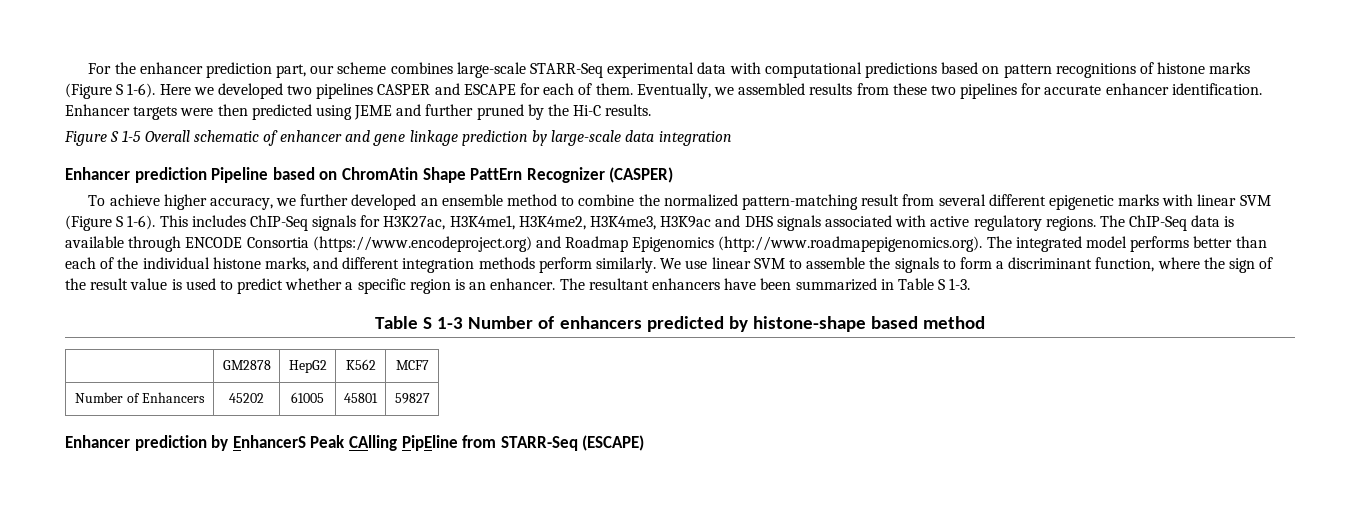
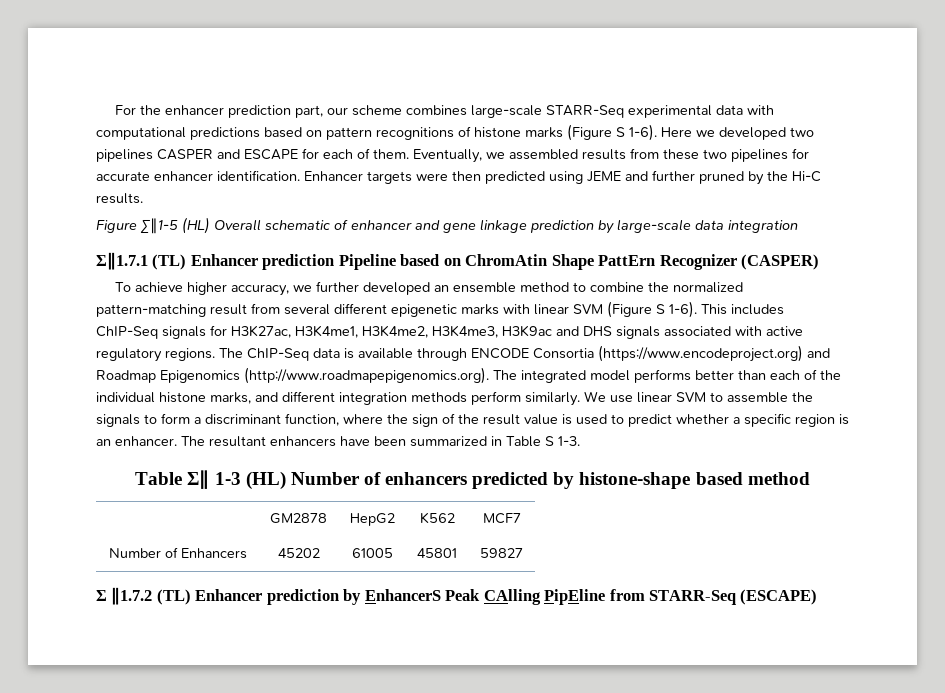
[110,130,142,142] S 1-5 -> [140,217,210,234] Σ∥1-5 (HL)
(732, 138) none -> [96,252,187,270] Σ∥1.7.1 (TL)
[422,317,464,329] S 1-3 -> [187,470,286,490] Σ∥ 1-3 (HL)
(430, 398) none -> [96,587,191,605] Σ ∥1.7.2 (TL)

